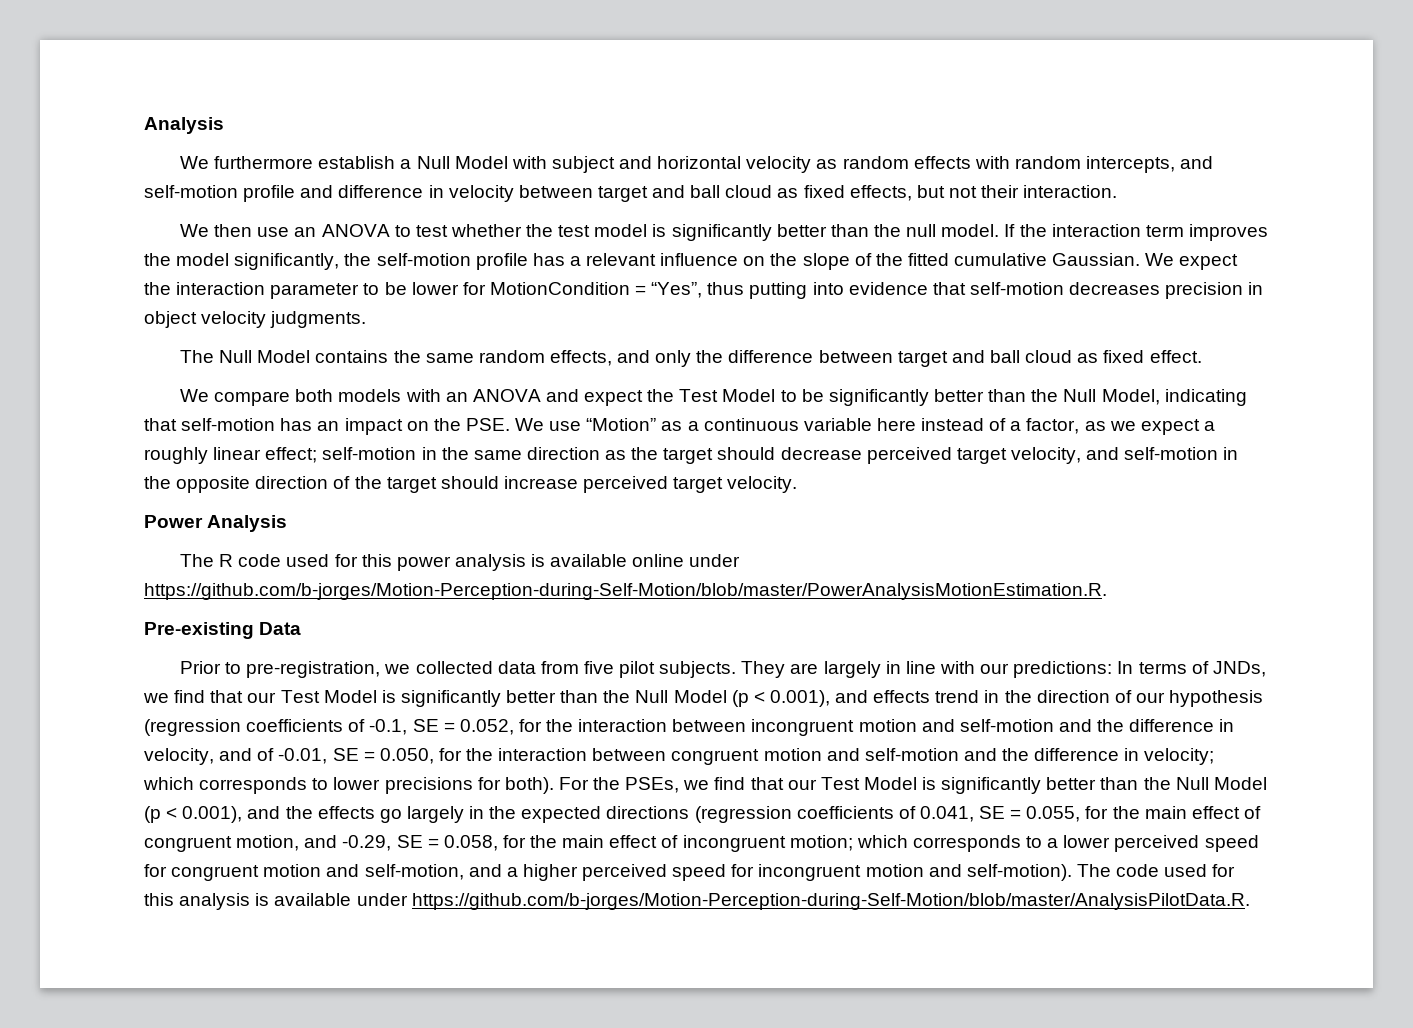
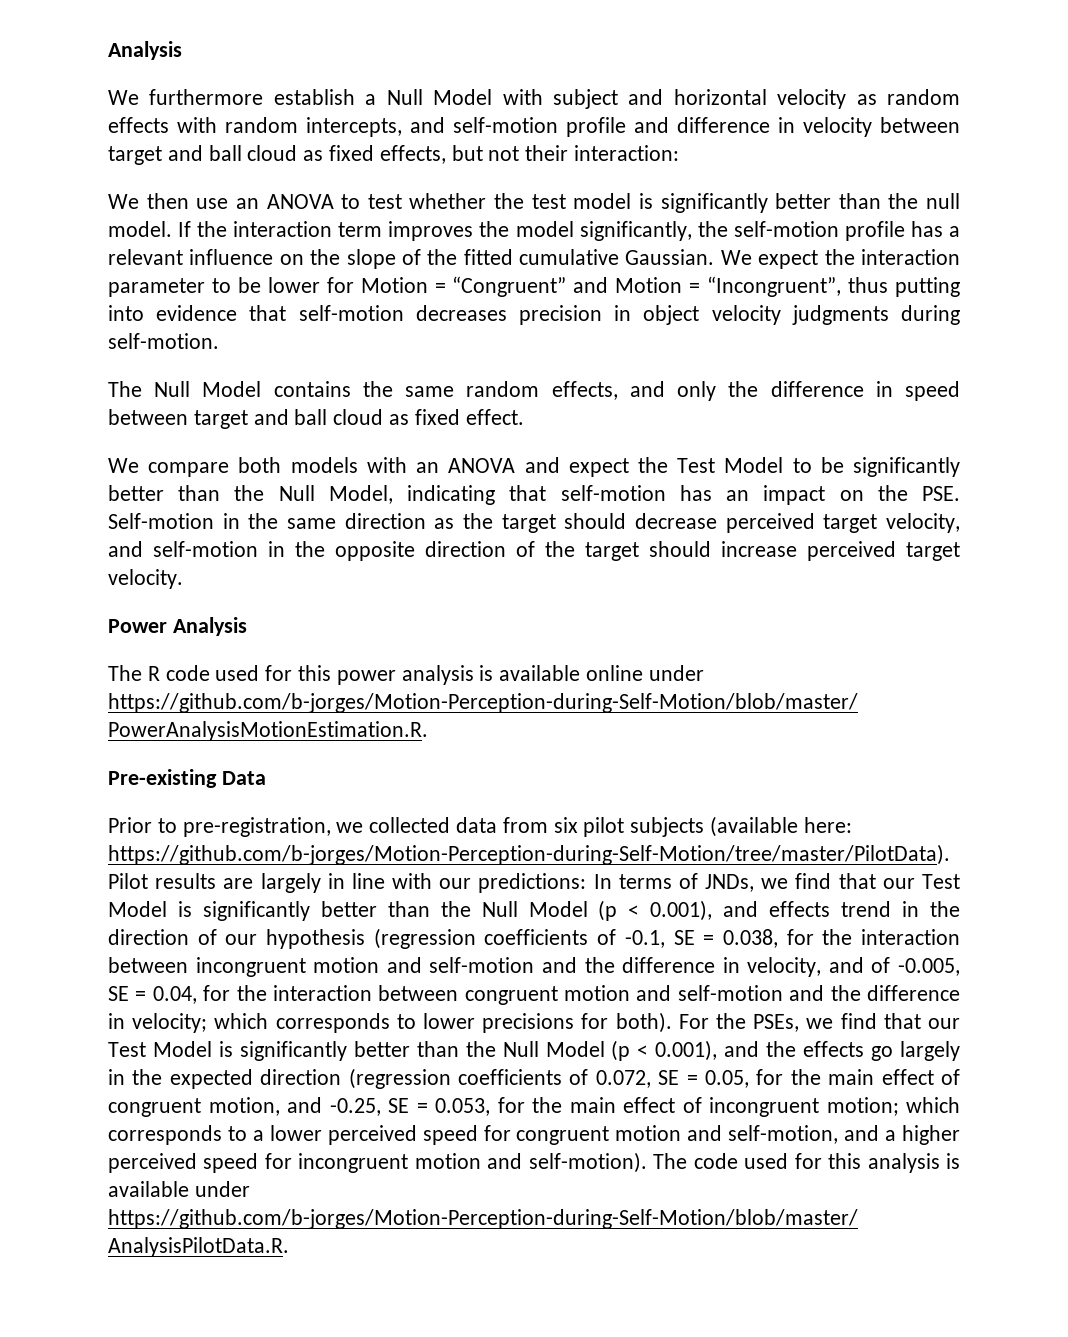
[1023,185,1118,198] interaction. -> [574,145,680,161] interaction:
[489,282,703,298] MotionCondition = “Yes”, -> [360,276,842,297] Motion = “Congruent” and Motion = “Incongruent”,
[270,311,367,328] judgments. -> [791,305,961,325] [108,333,219,349] judgments during self-motion.
(814, 356) none -> [875,381,961,401] in speed
[515,418,1215,435] [144,447,417,464] We use “Motion” as a continuous variable here instead of a factor, as we expect a roughly linear effect; self-motion -> [108,513,214,529] Self-motion
[583,661,786,678] five pilot subjects. They -> [553,816,852,837] [108,844,950,865] [108,873,217,889] six pilot subjects (available here: https://github.com/b-jorges/Motion-Perception-during-Self-Motion/tree/master/PilotData). Pilot results
[459,719,514,735] 0.052, -> [722,929,778,948] 0.038,
[278,748,434,764] -0.01, SE = 0.050, -> [898,958,961,976] [108,986,197,1004] -0.005, SE = 0.04,
[606,806,1081,823] directions (regression coefficients of 0.041, SE = 0.055, -> [260,1068,749,1089] direction (regression coefficients of 0.072, SE = 0.05,
[342,835,498,851] -0.29, SE = 0.058, -> [329,1098,490,1116] -0.25, SE = 0.053,

